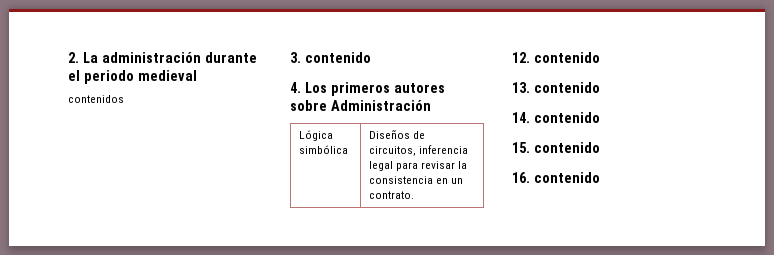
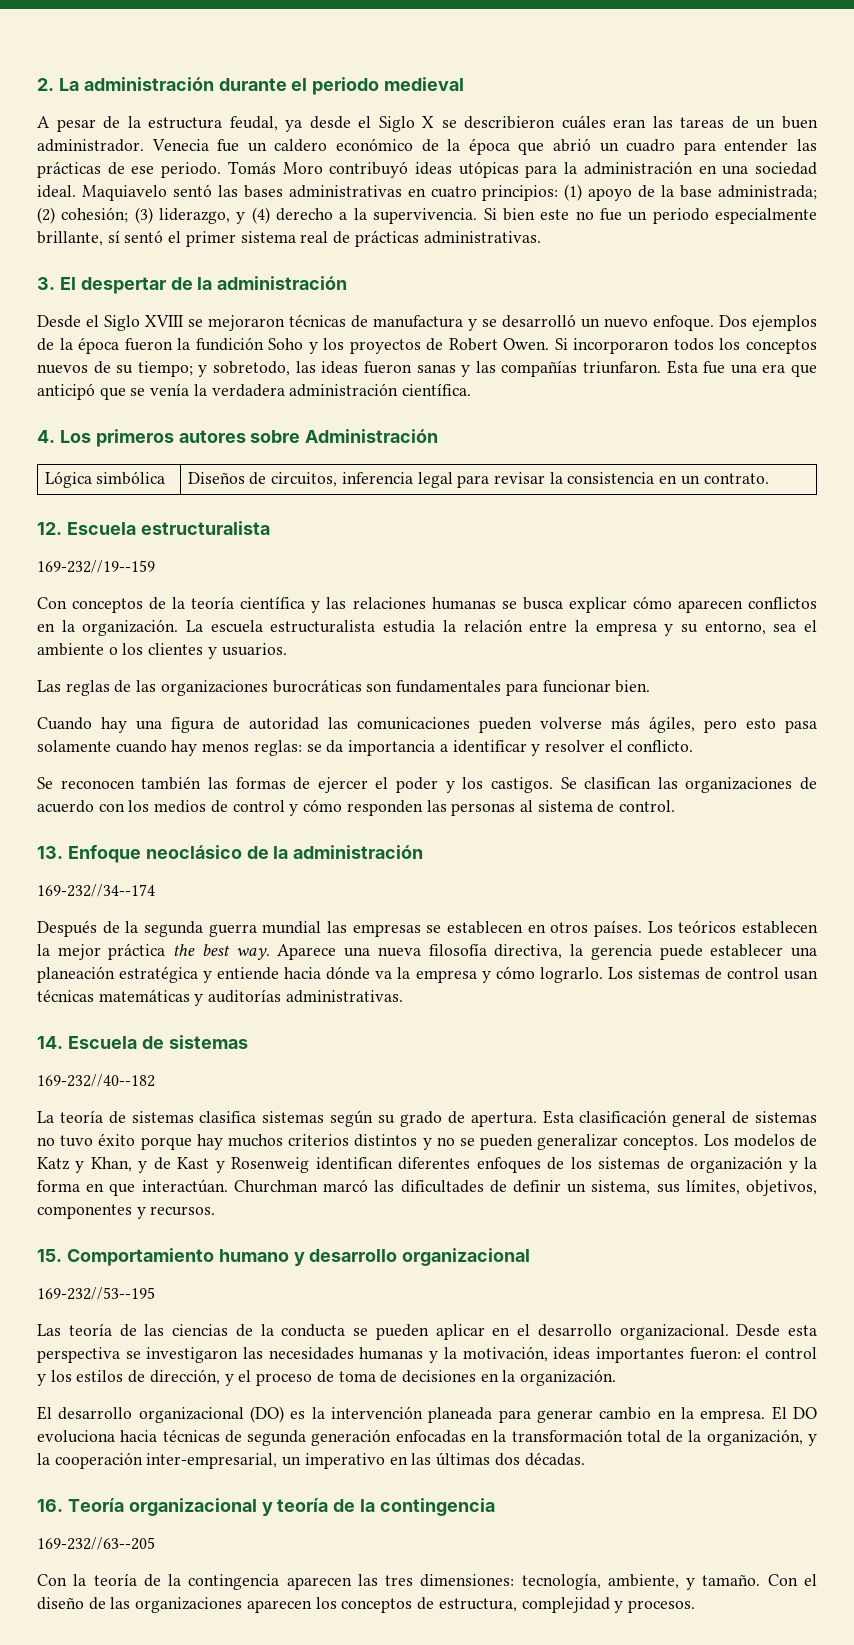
[68,95,124,103] [290,52,371,63] contenidos // 3. contenido -> [37,115,818,132] [37,138,818,155] [37,161,817,178] [37,184,818,201] [37,207,818,224] [37,230,541,247] [37,276,348,294] [37,314,817,331] [37,337,817,354] [37,360,817,377] [37,383,472,400] A pesar de la estructura feudal, ya desde el Siglo X se describieron cuáles eran las tareas de un buen administrador. Venecia fue un caldero económico de la época que abrió un cuadro para entender las prácticas de ese periodo. Tomás Moro contribuyó ideas utópicas para la administración en una sociedad ideal. Maquiavelo sentó las bases administrativas en cuatro principios: (1) apoyo de la base administrada; (2) cohesión; (3) liderazgo, y (4) derecho a la supervivencia. Si bien este no fue un periodo especialmente brillante, sí sentó el primer sistema real de prácticas administrativas. // 3. El despertar de la administración // Desde el Siglo XVIII se mejoraron técnicas de manufactura y se desarrolló un nuevo enfoque. Dos ejemplos de la época fueron la fundición Soho y los proyectos de Robert Owen. Si incorporaron todos los conceptos nuevos de su tiempo; y sobretodo, las ideas fueron sanas y las compañías triunfaron. Esta fue una era que anticipó que se venía la verdadera administración científica.
[533,52,600,63] [512,82,600,93] [512,112,600,123] [512,142,600,153] [512,172,600,183] contenido // 13. contenido // 14. contenido // 15. contenido // 16. contenido -> [66,521,270,535] [37,560,155,573] [37,596,818,613] [37,619,817,636] [37,643,287,659] [37,679,651,696] [37,716,817,733] [37,740,694,756] [37,776,817,793] [37,799,676,816] [37,845,424,863] [37,884,155,897] [37,920,818,937] [37,943,818,960] [37,966,818,983] [37,989,403,1006] [37,1035,248,1049] [37,1074,155,1087] [37,1110,818,1127] [37,1133,817,1150] [37,1156,818,1173] [37,1179,817,1196] [37,1204,216,1219] [37,1248,531,1266] [37,1287,155,1300] [37,1323,817,1340] [37,1346,818,1363] [37,1369,617,1386] [37,1406,818,1423] [37,1429,818,1446] [37,1452,585,1469] [37,1498,496,1516] [37,1537,155,1550] [37,1573,817,1590] [37,1597,695,1613] Escuela estructuralista // 169-232//19--159 // Con conceptos de la teoría científica y las relaciones humanas se busca explicar cómo aparecen conflictos en la organización. La escuela estructuralista estudia la relación entre la empresa y su entorno, sea el ambiente o los clientes y usuarios. // Las reglas de las organizaciones burocráticas son fundamentales para funcionar bien. // Cuando hay una figura de autoridad las comunicaciones pueden volverse más ágiles, pero esto pasa solamente cuando hay menos reglas: se da importancia a identificar y resolver el conflicto. // Se reconocen también las formas de ejercer el poder y los castigos. Se clasifican las organizaciones de acuerdo con los medios de control y cómo responden las personas al sistema de control. // 13. Enfoque neoclásico de la administración // 169-232//34--174 // Después de la segunda guerra mundial las empresas se establecen en otros países. Los teóricos establecen la mejor práctica the best way. Aparece una nueva filosofía directiva, la gerencia puede establecer una planeación estratégica y entiende hacia dónde va la empresa y cómo lograrlo. Los sistemas de control usan técnicas matemáticas y auditorías administrativas. // 14. Escuela de sistemas // 169-232//40--182 // La teoría de sistemas clasifica sistemas según su grado de apertura. Esta clasificación general de sistemas no tuvo éxito porque hay muchos criterios distintos y no se pueden generalizar conceptos. Los modelos de Katz y Khan, y de Kast y Rosenweig identifican diferentes enfoques de los sistemas de organización y la forma en que interactúan. Churchman marcó las dificultades de definir un sistema, sus límites, objetivos, componentes y recursos. // 15. Comportamiento humano y desarrollo organizacional // 169-232//53--195 // Las teoría de las ciencias de la conducta se pueden aplicar en el desarrollo organizacional. Desde esta perspectiva se investigaron las necesidades humanas y la motivación, ideas importantes fueron: el control y los estilos de dirección, y el proceso de toma de decisiones en la organización. // El desarrollo organizacional (DO) es la intervención planeada para generar cambio en la empresa. El DO evoluciona hacia técnicas de segunda generación enfocadas en la transformación total de la organización, y la cooperación inter-empresarial, un imperativo en las últimas dos décadas. // 16. Teoría organizacional y teoría de la contingencia // 169-232//63--205 // Con la teoría de la contingencia aparecen las tres dimensiones: tecnología, ambiente, y tamaño. Con el diseño de las organizaciones aparecen los conceptos de estructura, complejidad y procesos.

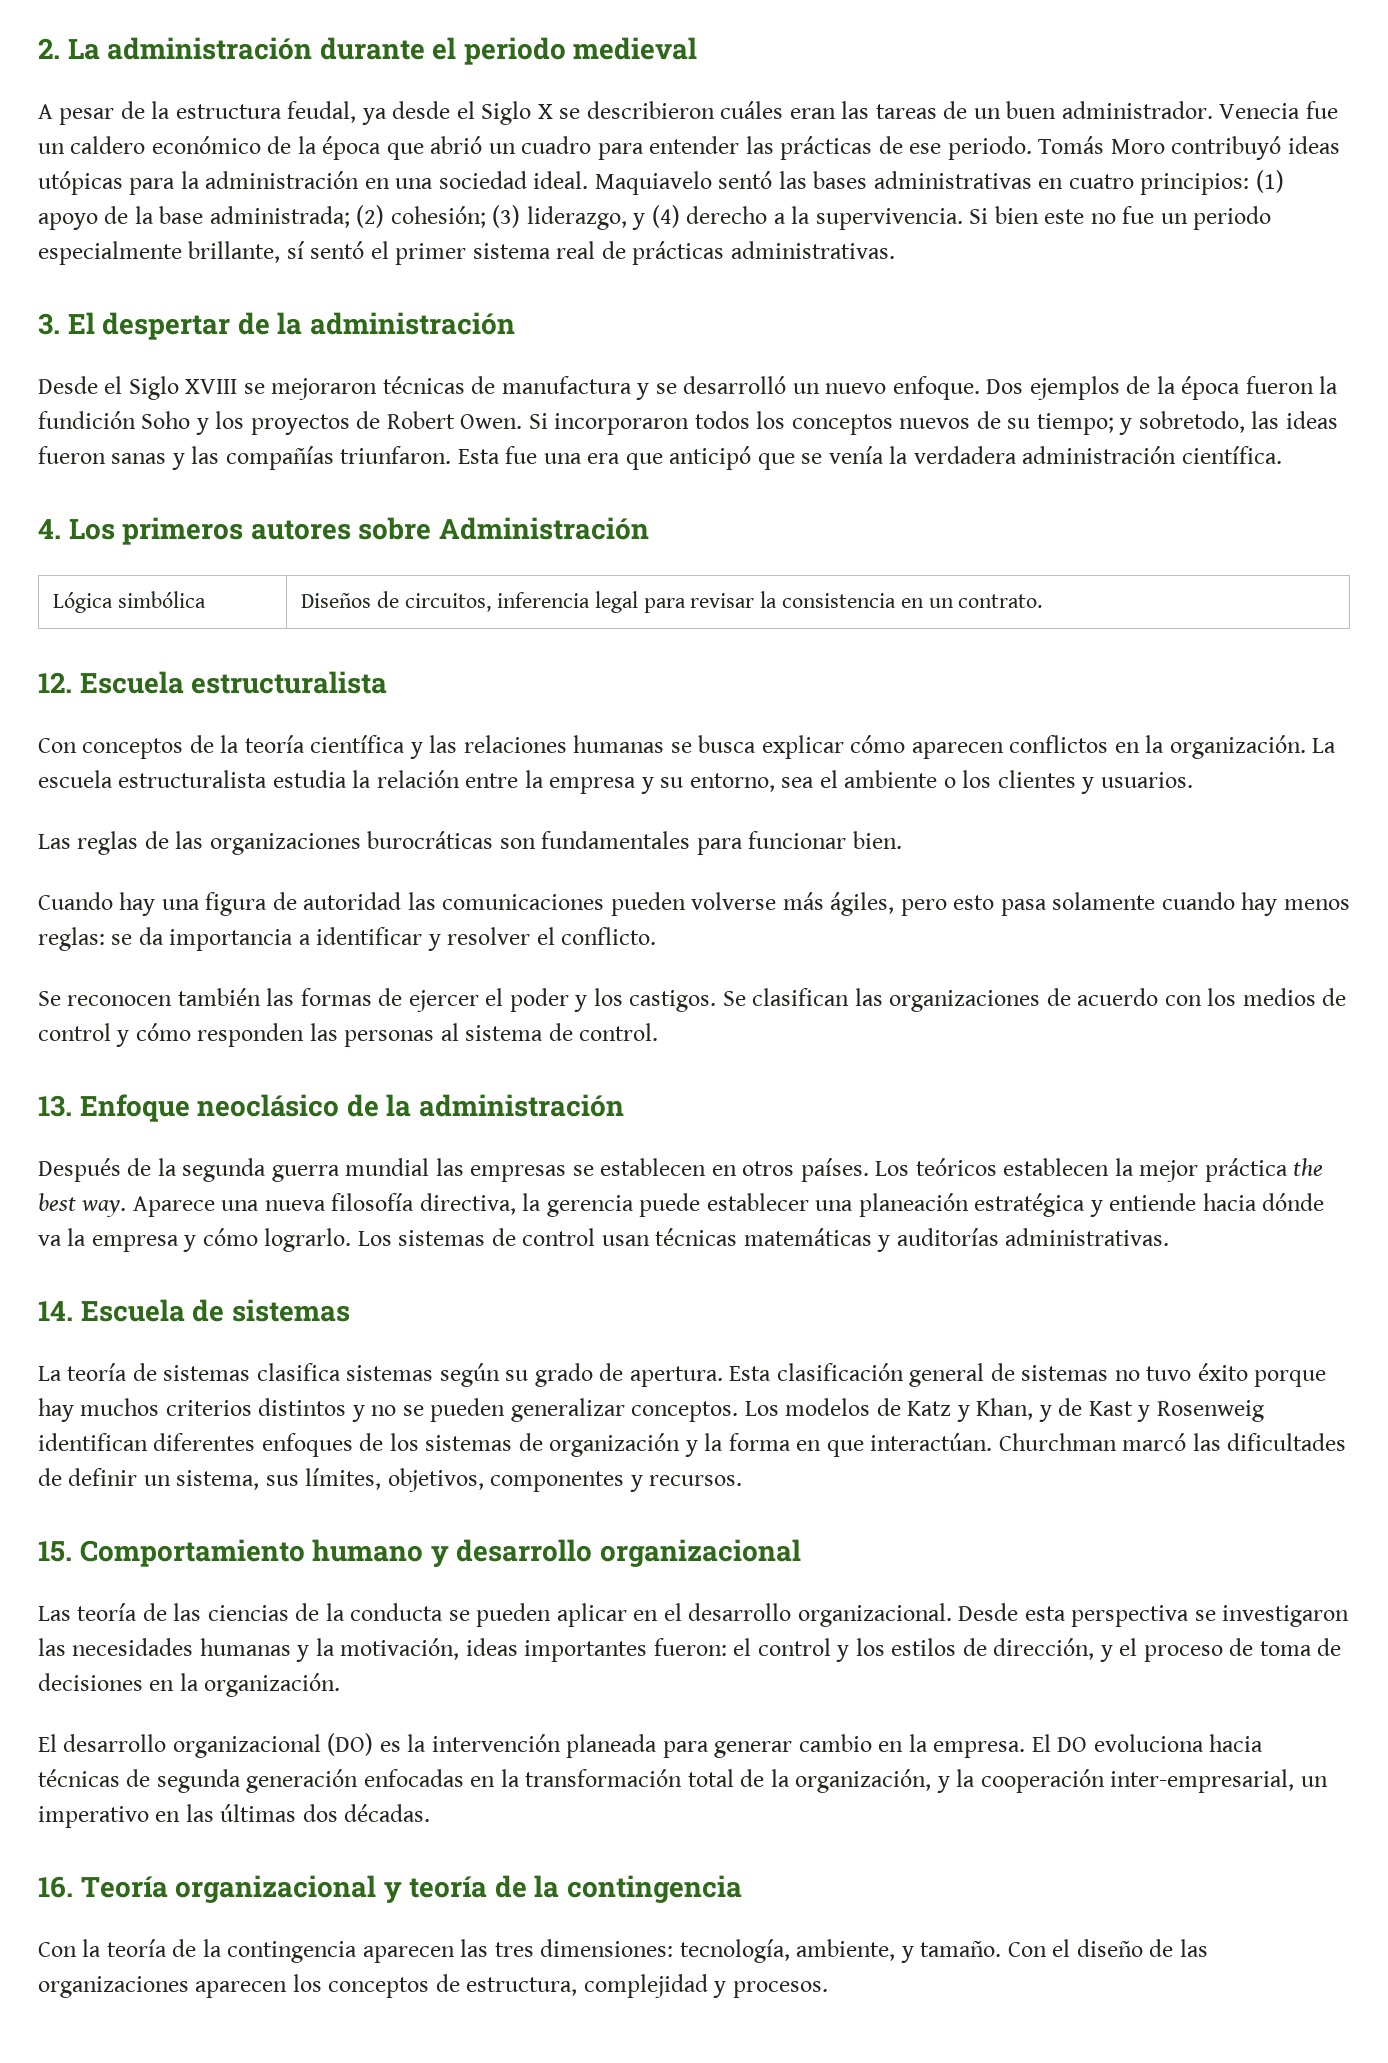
[37,560,155,573] // 169-232//19--159 -> (388, 682) none
[37,884,155,897] // 169-232//34--174 -> (624, 1105) none
[37,1074,155,1087] // 169-232//40--182 -> (350, 1310) none
[37,1287,155,1300] // 169-232//53--195 -> (801, 1553) none
[37,1537,155,1550] // 169-232//63--205 -> (742, 1889) none

